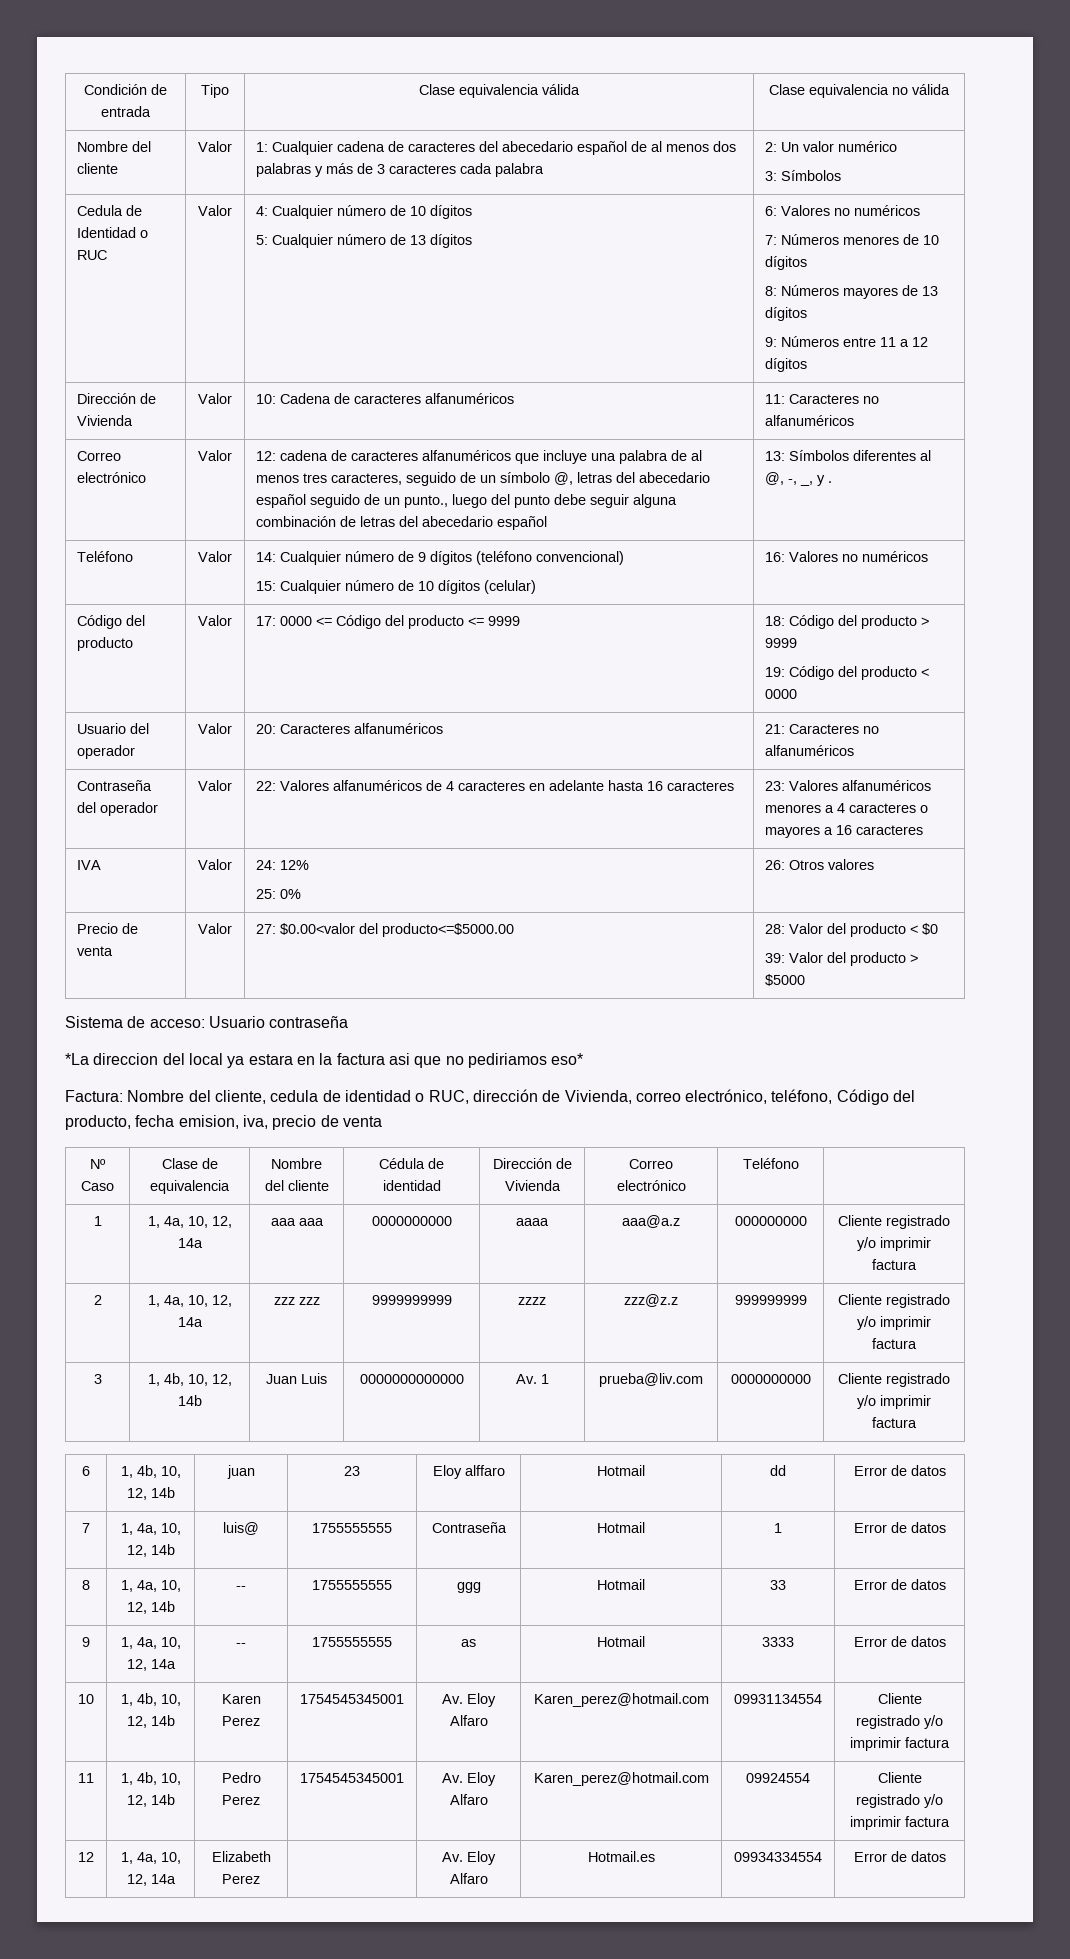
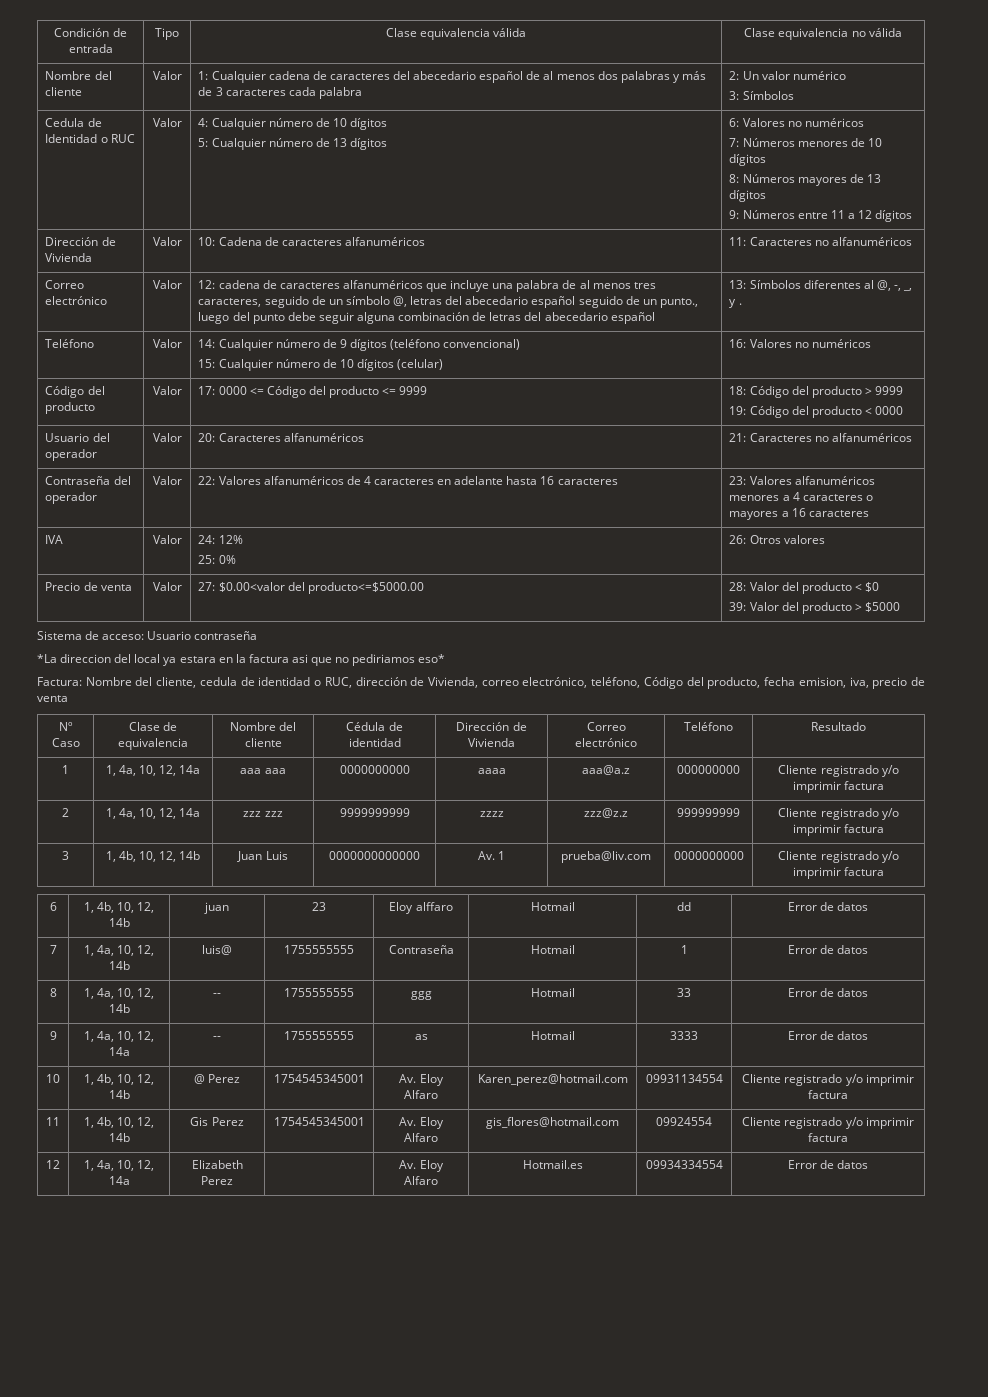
(799, 1163) none -> [811,722,866,731] Resultado
[221,1694,261,1704] Karen -> [193,1074,205,1084] @
[221,1772,261,1783] [222,1795,260,1805] [300,1773,404,1783] [442,1772,496,1786] [449,1794,488,1805] [533,1772,709,1786] Pedro Perez | 1754545345001 | Av. Eloy Alfaro | Karen_perez@hotmail.com -> [190,1117,244,1126] [273,1117,365,1126] [399,1117,444,1129] [404,1133,438,1142] [486,1117,619,1129] Gis Perez | 1754545345001 | Av. Eloy Alfaro | gis_flores@hotmail.com

